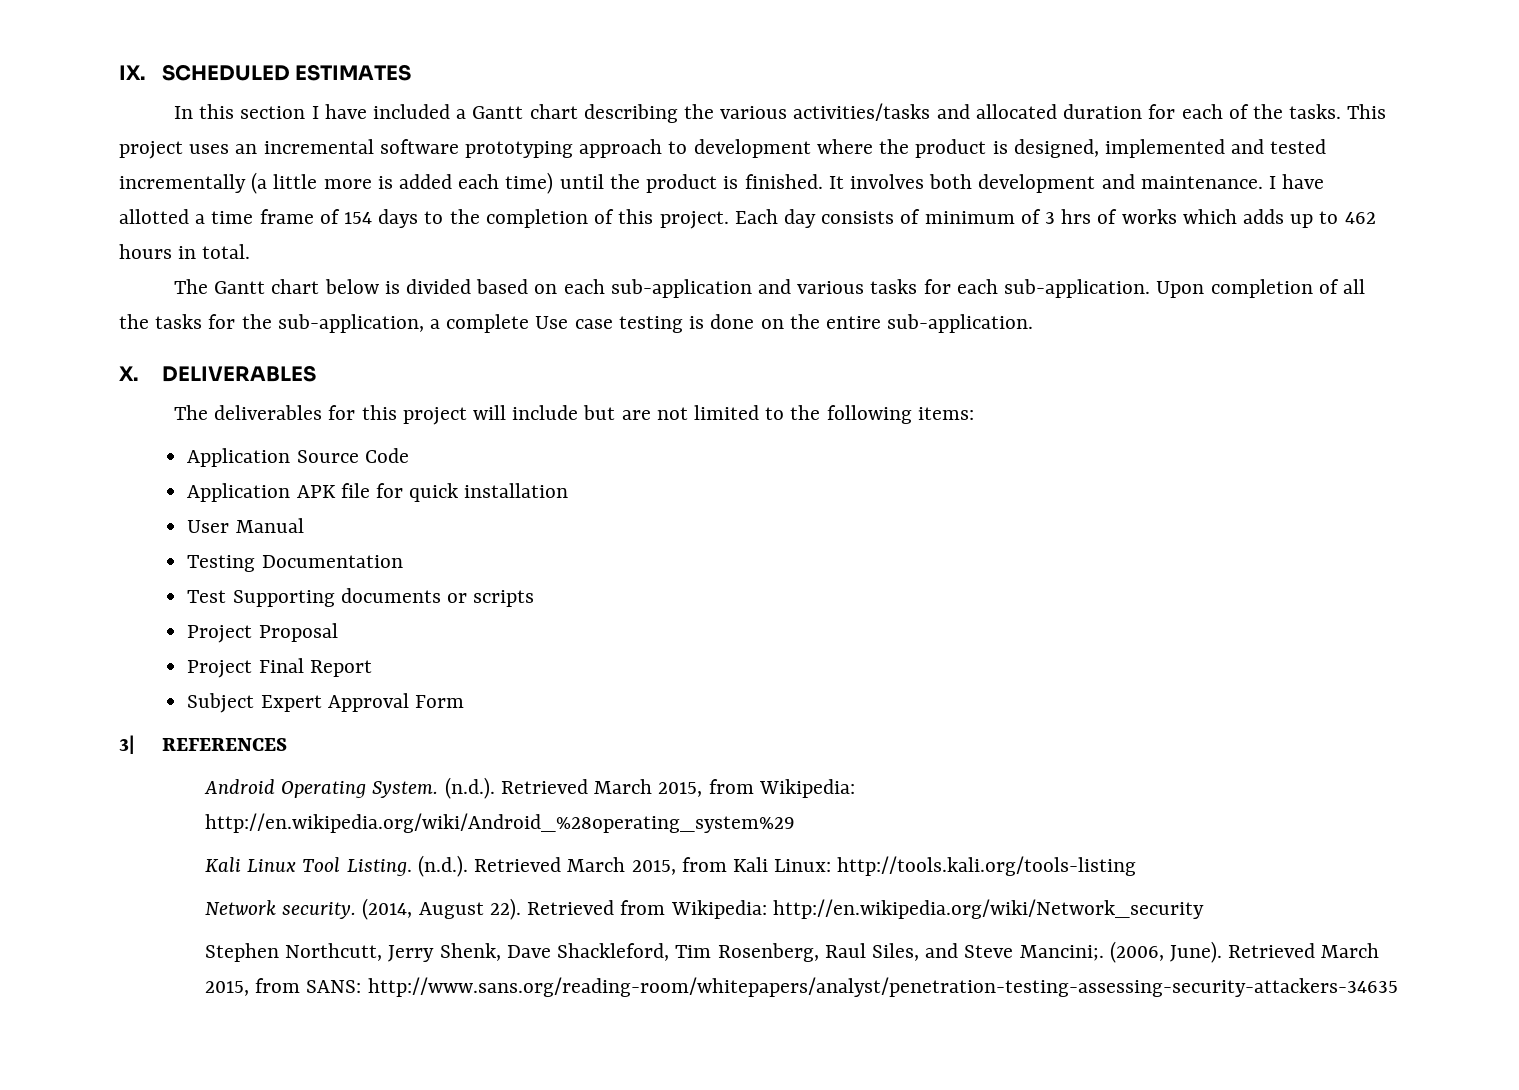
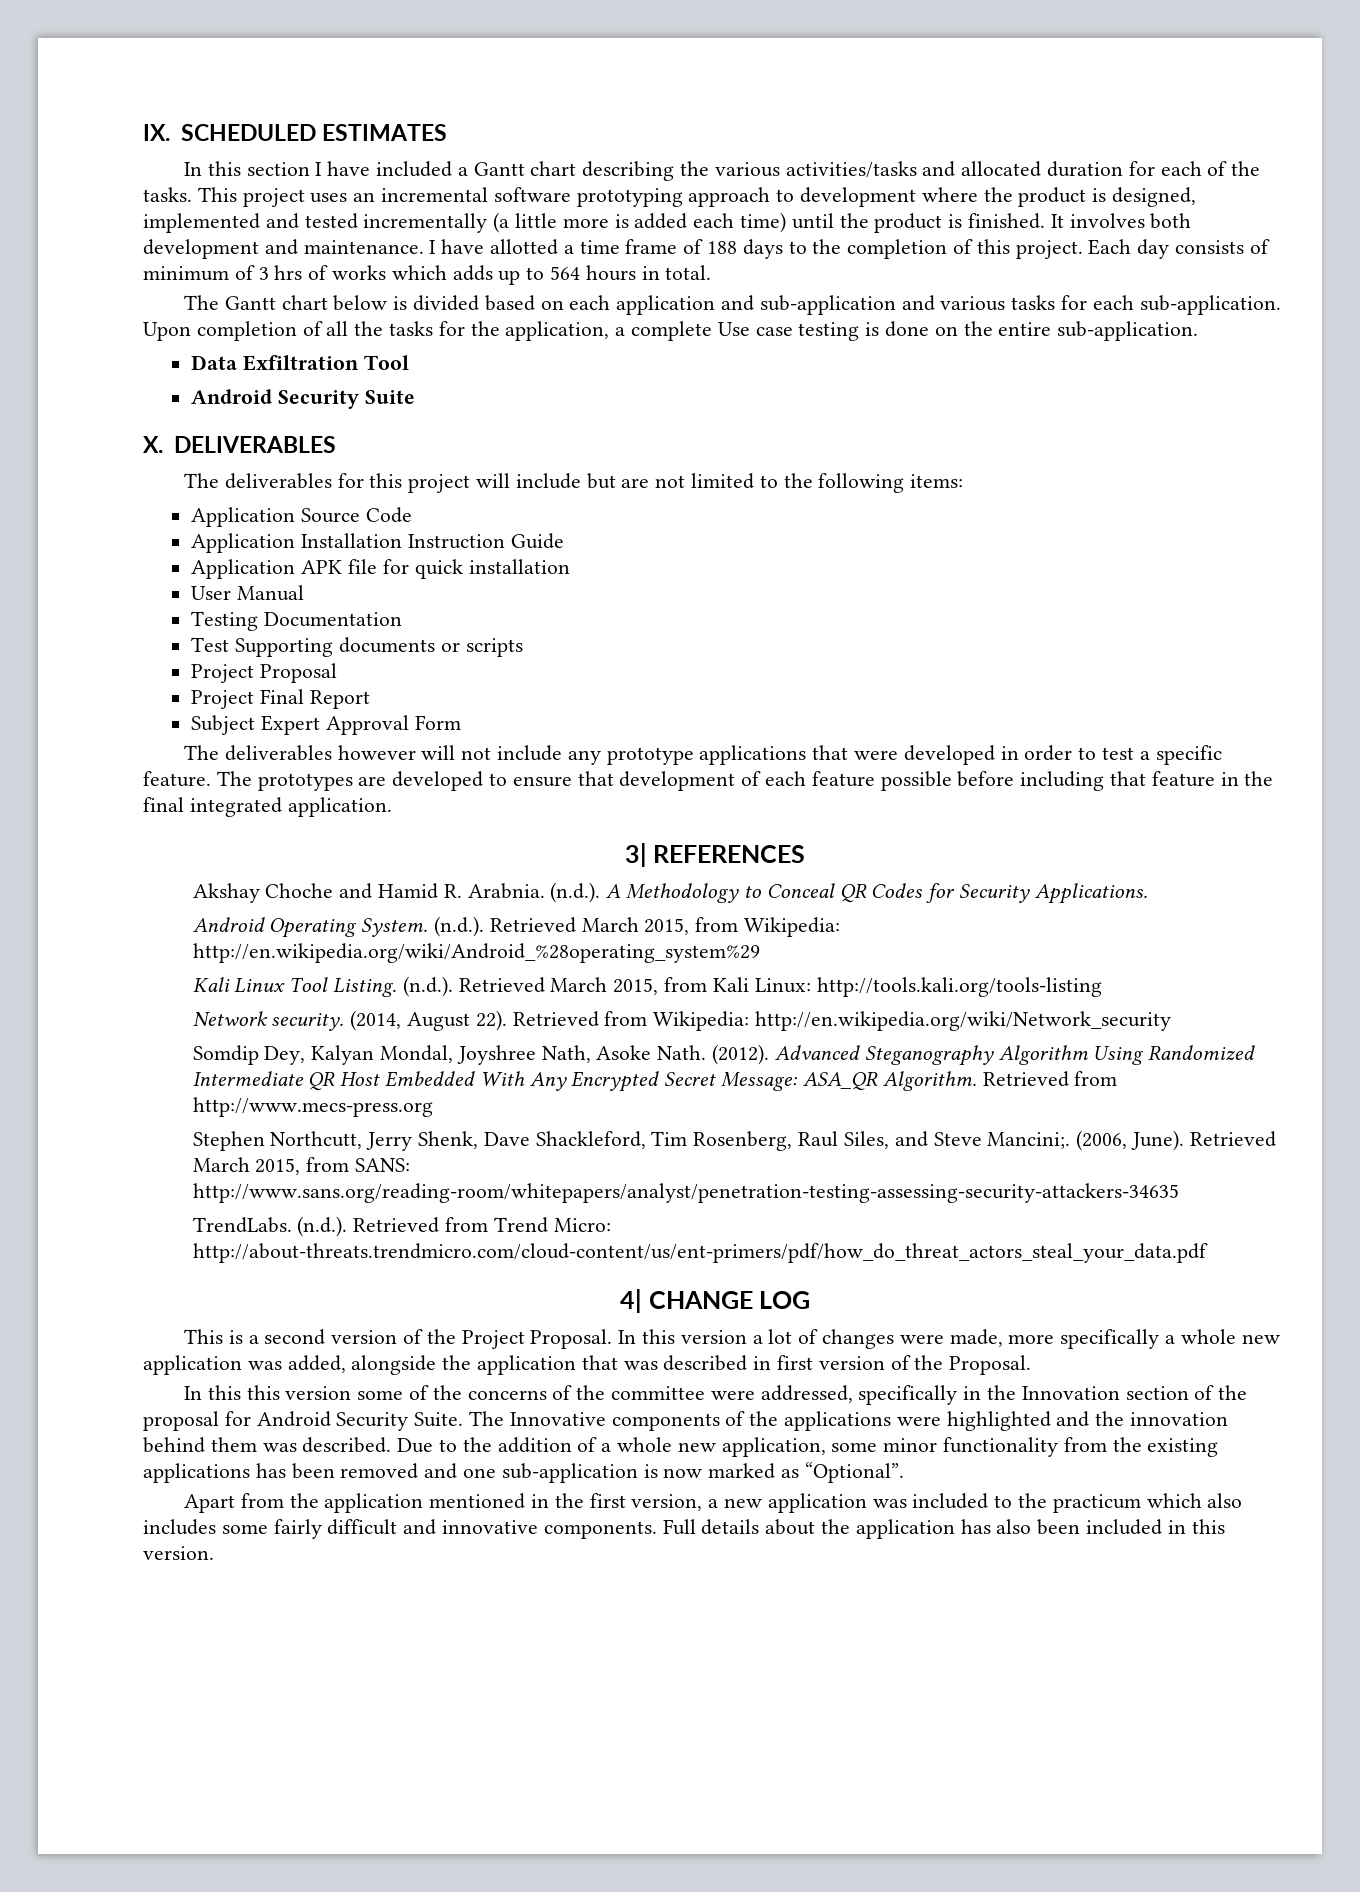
[344,212,373,224] 154 -> [707,241,738,254] 188
[1344,212,1376,224] 462 -> [550,266,581,280] 564
(605, 286) none -> [616,295,754,315] application and
[277,314,424,333] sub-application, -> [505,321,610,341] application,
(1034, 323) none -> [191,355,410,371] [191,389,416,409] // Data Exfiltration Tool // Android Security Suite
(409, 455) none -> [191,533,564,553] // Application Installation Instruction Guide
[119,735,288,754] 3| REFERENCES -> [183,745,1222,765] [143,771,1274,791] [143,797,392,817] [624,843,806,867] [192,882,1148,904] The deliverables however will not include any prototype applications that were developed in order to test a specific feature. The prototypes are developed to ensure that development of each feature possible before including that feature in the final integrated application. // 3| REFERENCES // Akshay Choche and Hamid R. Arabnia. (n.d.). A Methodology to Conceal QR Codes for Security Applications.
(1204, 909) none -> [192,1044,1256,1066] [192,1071,1118,1092] [192,1097,433,1117] // Somdip Dey, Kalyan Mondal, Joyshree Nath, Asoke Nath. (2012). Advanced Steganography Algorithm Using Randomized Intermediate QR Host Embedded With Any Encrypted Secret Message: ASA_QR Algorithm. Retrieved from http://www.mecs-press.org
(1398, 987) none -> [192,1216,611,1237] [192,1243,1208,1263] [619,1289,811,1313] [183,1329,1280,1349] [143,1355,1032,1375] [183,1385,1248,1405] [143,1411,1229,1431] [143,1437,1219,1457] [143,1462,904,1483] [183,1493,1243,1513] [143,1519,1225,1539] [143,1546,214,1560] // TrendLabs. (n.d.). Retrieved from Trend Micro: http://about-threats.trendmicro.com/cloud-content/us/ent-primers/pdf/how_do_threat_actors_steal_your_data.pdf // 4| CHANGE LOG // This is a second version of the Project Proposal. In this version a lot of changes were made, more specifically a whole new application was added, alongside the application that was described in first version of the Proposal. // In this this version some of the concerns of the committee were addressed, specifically in the Innovation section of the proposal for Android Security Suite. The Innovative components of the applications were highlighted and the innovation behind them was described. Due to the addition of a whole new application, some minor functionality from the existing applications has been removed and one sub-application is now marked as “Optional”. // Apart from the application mentioned in the first version, a new application was included to the practicum which also includes some fairly difficult and innovative components. Full details about the application has also been included in this version.

